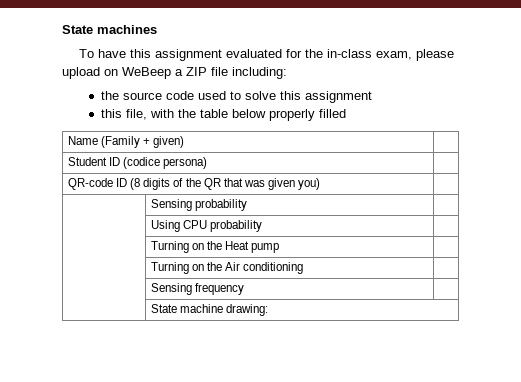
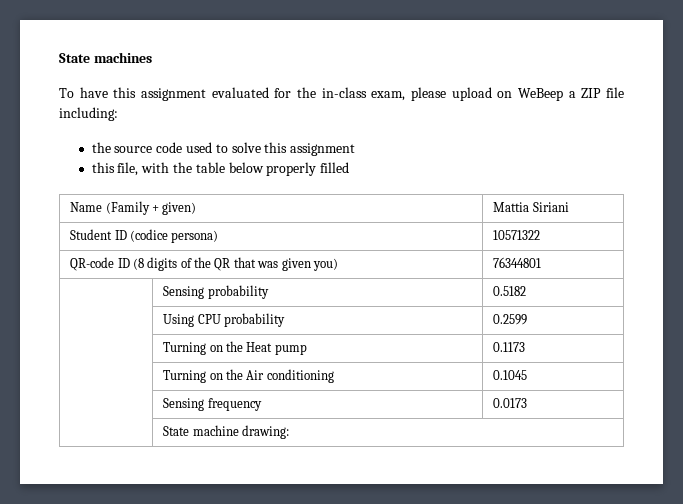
(185, 142) none -> [493,202,569,212] Mattia Siriani
(208, 163) none -> [493,230,541,240] 10571322
(321, 184) none -> [493,257,542,268] 76344801
(248, 205) none -> [493,286,527,296] 0.5182
(263, 226) none -> [493,314,528,325] 0.2599
(280, 248) none -> [493,342,526,352] 0.1173
(304, 268) none -> [493,370,528,380] 0.1045
(245, 289) none -> [493,398,528,408] 0.0173

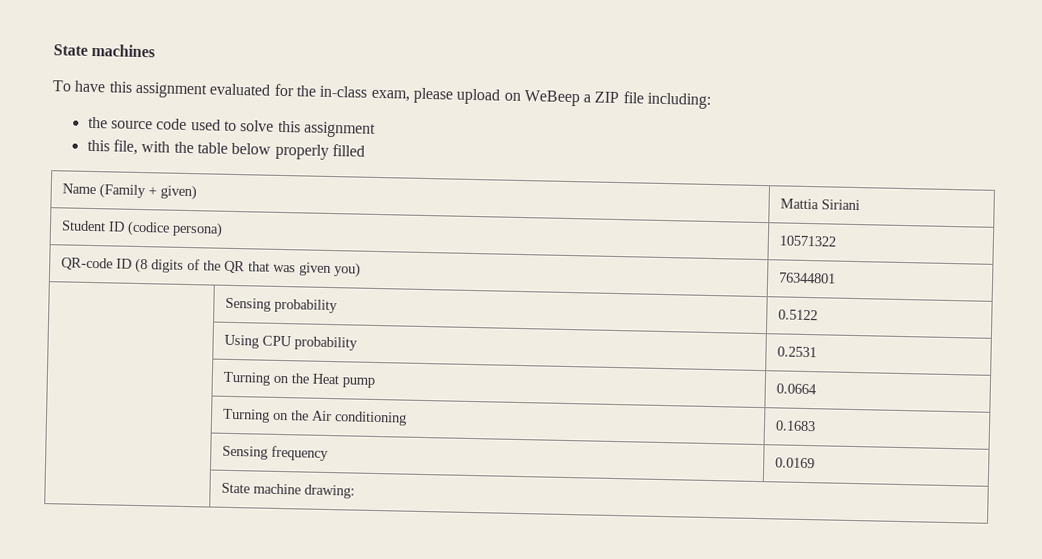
[493,286,527,296] 0.5182 -> [777,309,818,321] 0.5122
[493,314,528,325] 0.2599 -> [776,346,817,358] 0.2531
[493,342,526,352] 0.1173 -> [775,383,817,395] 0.0664
[493,370,528,380] 0.1045 -> [774,420,816,432] 0.1683
[493,398,528,408] 0.0173 -> [774,457,815,469] 0.0169

